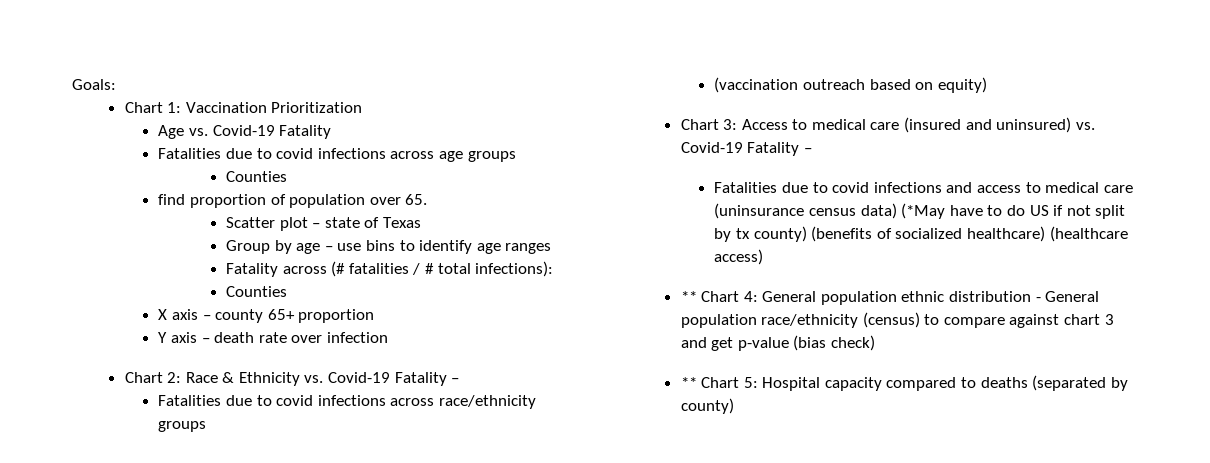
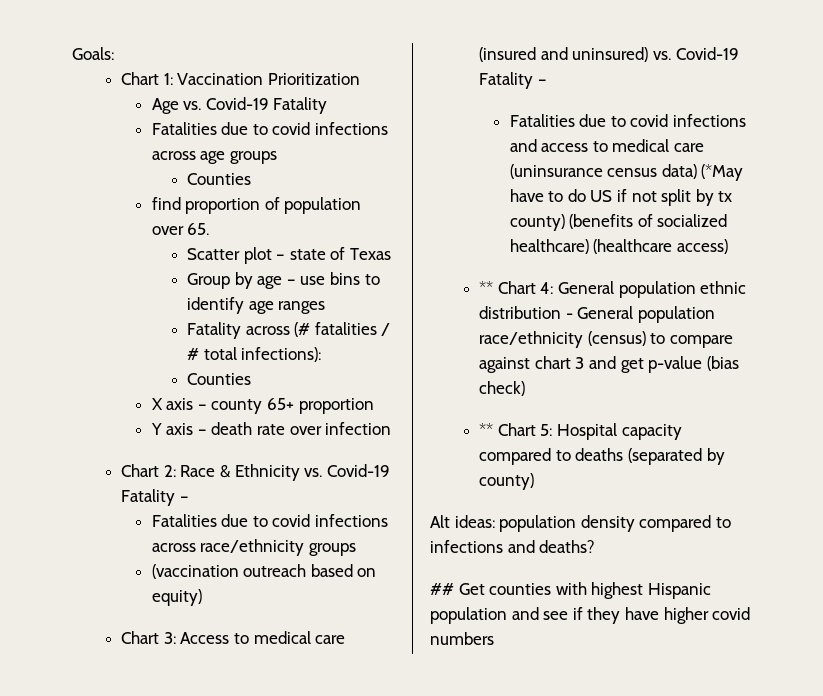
(734, 406) none -> [430,515,731,532] [430,540,596,553] [430,582,711,599] [430,607,751,624] [430,632,494,645] // Alt ideas: population density compared to infections and deaths? // ## Get counties with highest Hispanic population and see if they have higher covid numbers

